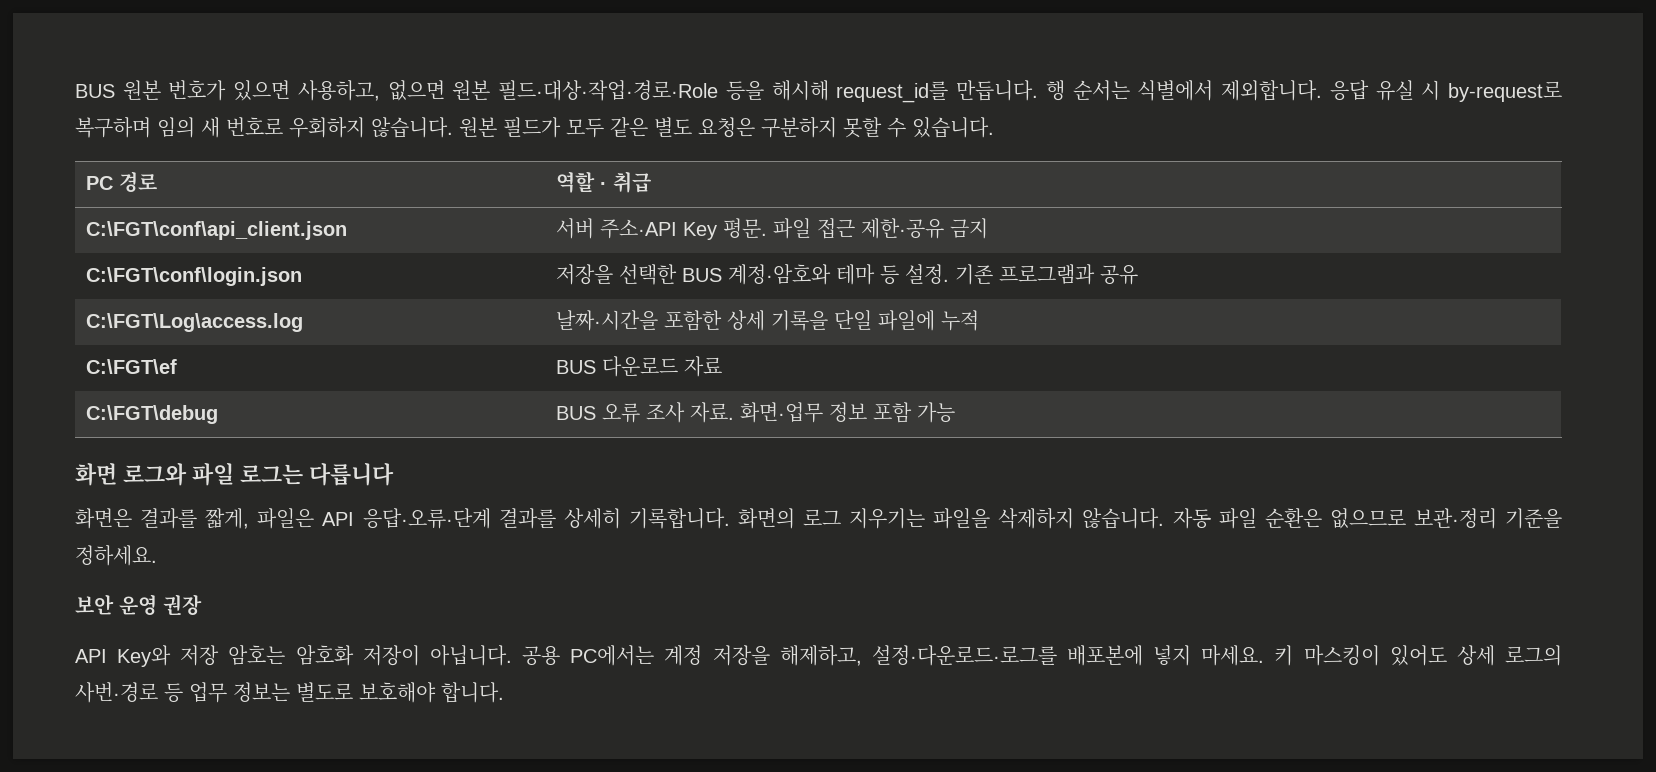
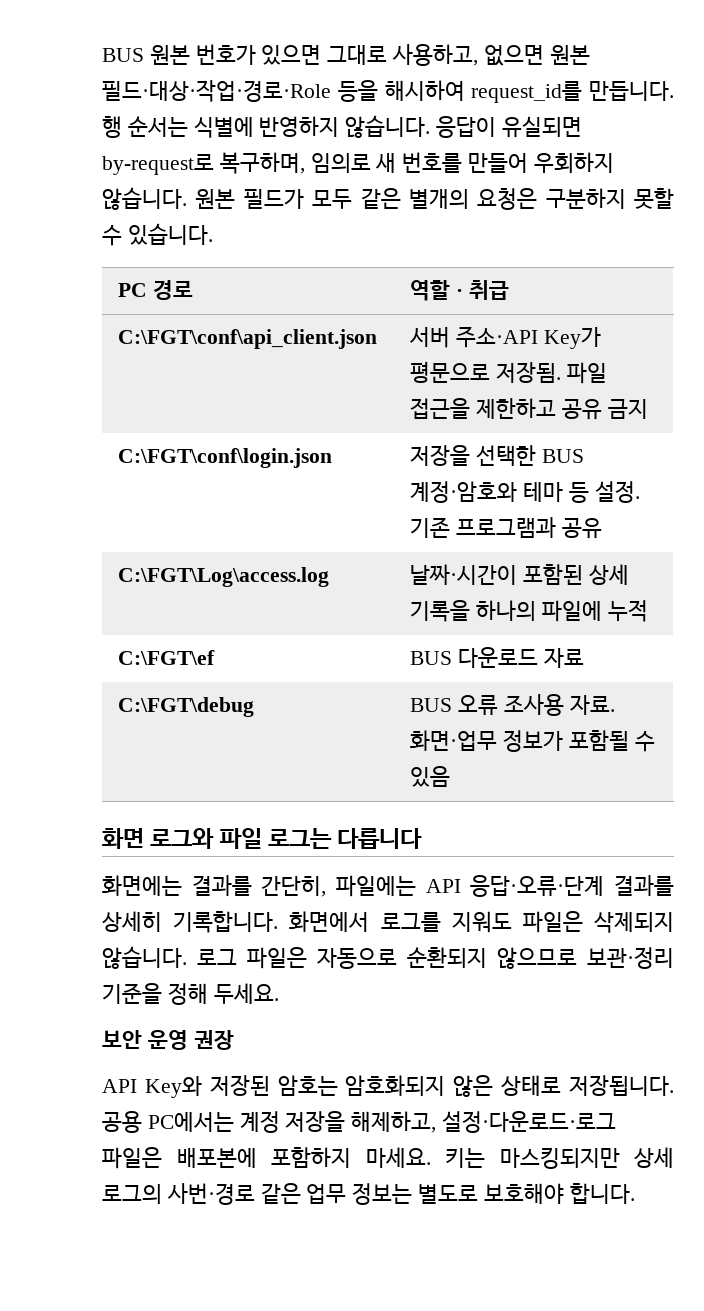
(291, 90) none -> [327,45,388,65] 그대로
[771,80,829,101] 해시해 -> [384,80,465,101] 해시하여
[1137,80,1562,102] [75,117,283,138] 식별에서 제외합니다. 응답 유실 시 by-request로 복구하며 임의 새 번호로 -> [193,115,582,138] [102,152,529,175] 식별에 반영하지 않습니다. 응답이 유실되면 by-request로 복구하며, 임의로 새 번호를 만들어
[654,117,692,137] 별도 -> [408,189,469,209] 별개의
[683,218,945,240] Key 평문. 파일 접근 제한·공유 -> [543,327,601,349] [410,361,607,384] [410,398,602,420] Key가 평문으로 저장됨. 파일 접근을 제한하고 공유
[556,310,723,331] 날짜·시간을 포함한 -> [410,564,583,585] 날짜·시간이 포함된
[834,310,873,330] 단일 -> [475,600,536,621] 하나의
[646,402,686,423] 조사 -> [503,694,564,716] 조사용
[829,402,956,423] 정보 포함 가능 -> [502,730,655,752] [410,766,451,787] 정보가 포함될 수 있음
[75,508,315,529] 화면은 결과를 짧게, 파일은 -> [102,875,416,897] 화면에는 결과를 간단히, 파일에는
[737,508,1562,529] [75,545,157,566] 화면의 로그 지우기는 파일을 삭제하지 않습니다. 자동 파일 순환은 없으므로 보관·정리 기준을 정하세요. -> [289,911,674,933] [102,946,674,969] [102,983,279,1005] 화면에서 로그를 지워도 파일은 삭제되지 않습니다. 로그 파일은 자동으로 순환되지 않으므로 보관·정리 기준을 정해 두세요.
[180,644,512,666] 저장 암호는 암호화 저장이 아닙니다. -> [209,1075,674,1097] 저장된 암호는 암호화되지 않은 상태로 저장됩니다.
[871,645,1447,666] 설정·다운로드·로그를 배포본에 넣지 마세요. 키 마스킹이 있어도 -> [442,1111,617,1133] [102,1147,620,1169] 설정·다운로드·로그 파일은 배포본에 포함하지 마세요. 키는 마스킹되지만
[164,683,183,703] 등 -> [260,1183,301,1204] 같은

